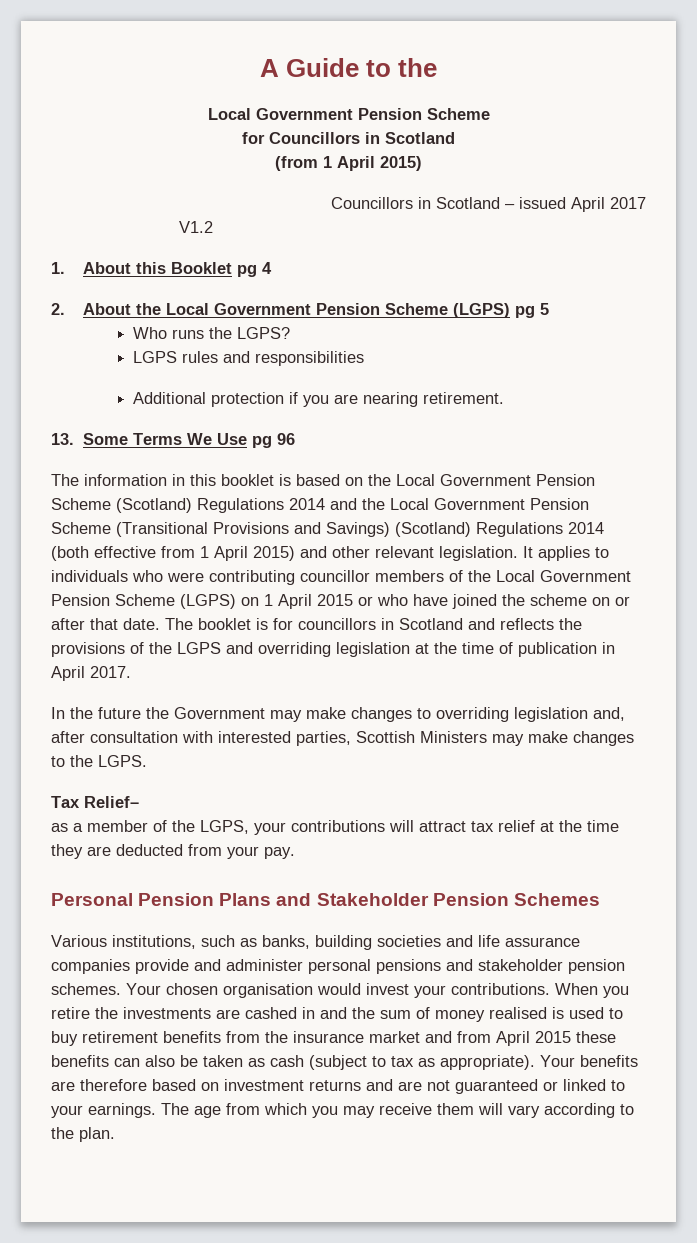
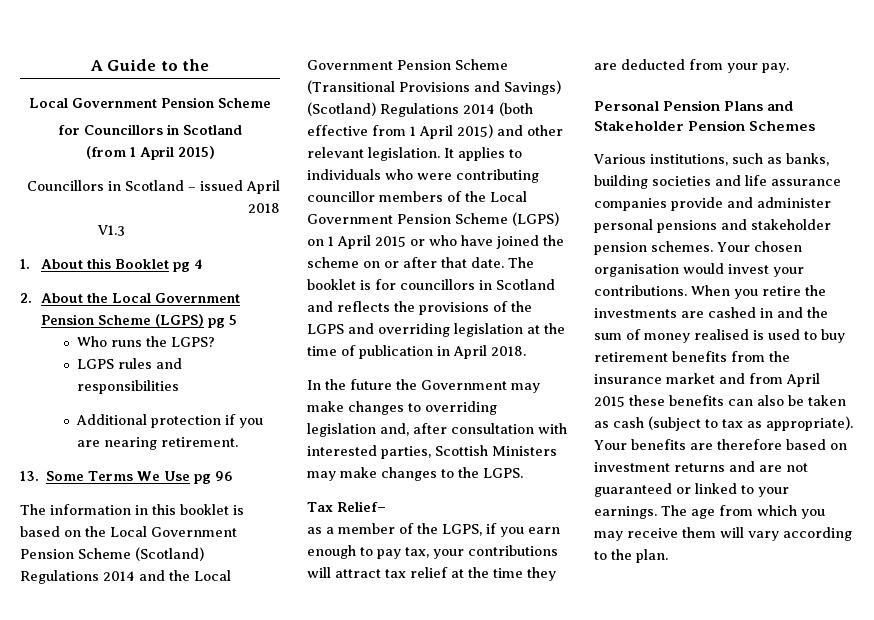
[610,197,646,209] [179,221,214,233] 2017 // V1.2 -> [248,203,280,213] [97,225,125,236] 2018 // V1.3
[90,666,131,678] 2017. -> [491,346,526,356] 2018.
(249, 827) none -> [486,523,560,537] [307,545,429,559] if you earn enough to pay tax,

